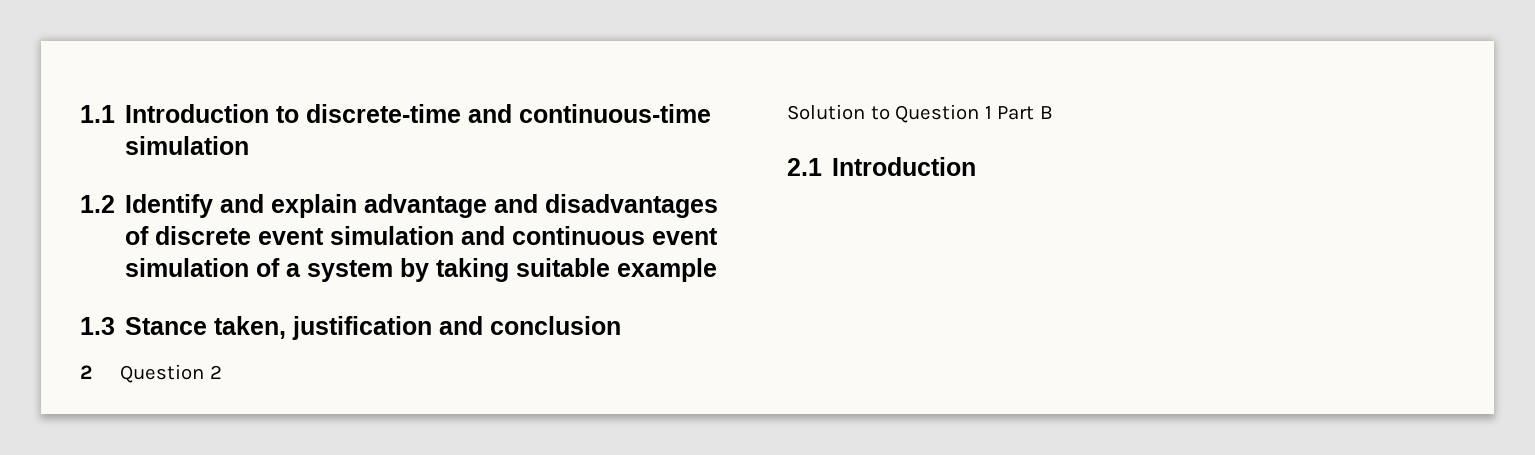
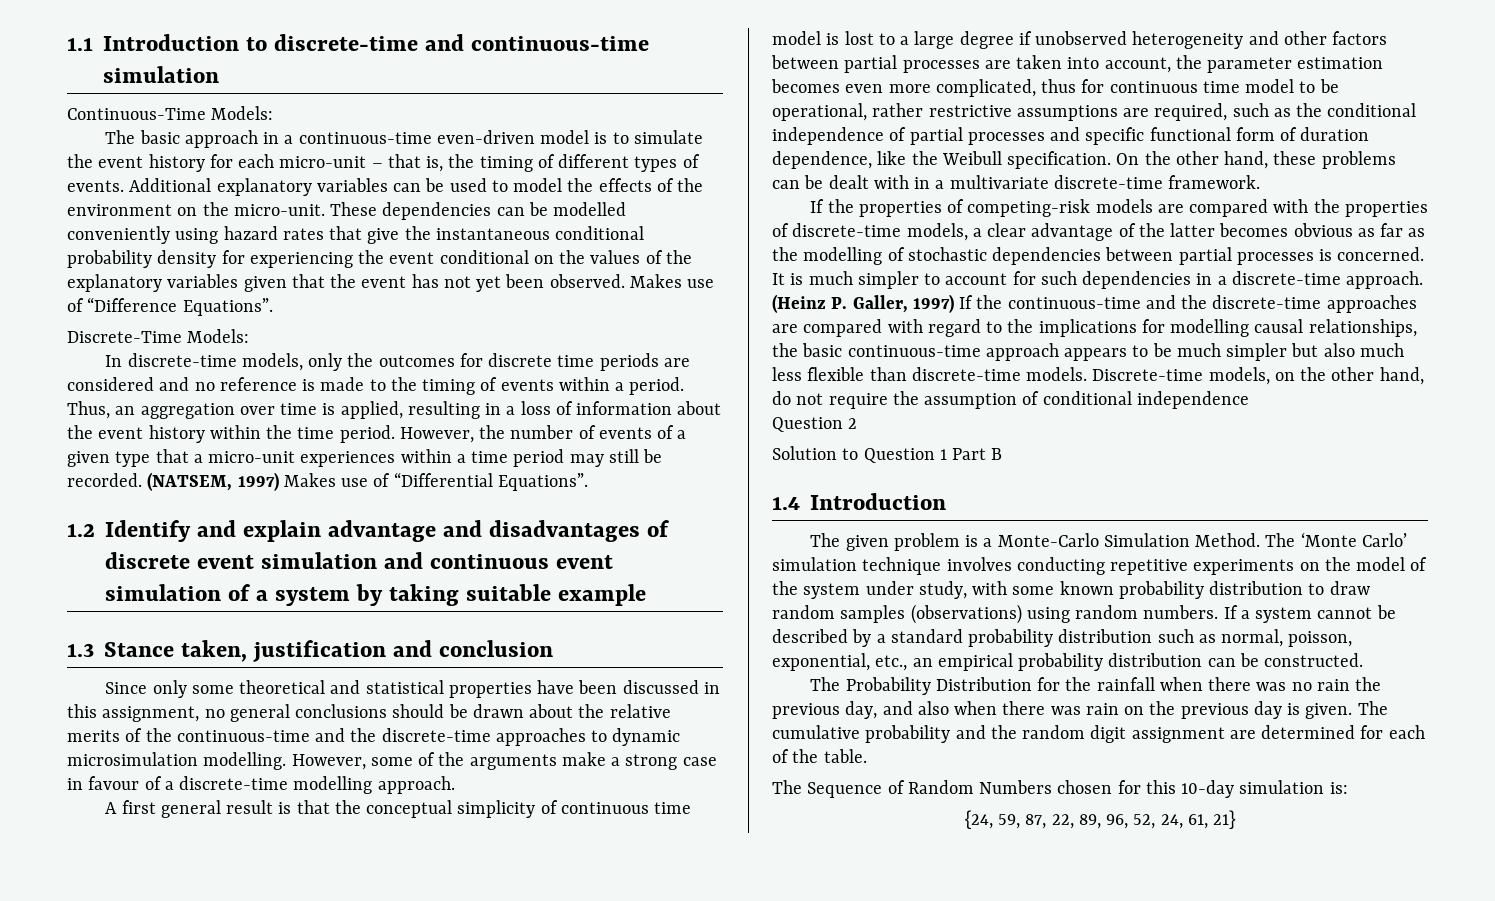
(250, 145) none -> [67,106,274,120] [105,130,703,148] [67,154,700,172] [67,178,704,196] [67,202,627,220] [67,226,645,244] [67,250,692,268] [67,274,715,292] [67,297,273,316] [67,329,250,343] [105,353,690,371] [67,377,685,395] [67,401,722,419] [67,425,687,443] [67,449,663,467] [67,472,588,491] // Continuous-Time Models: // The basic approach in a continuous-time even-driven model is to simulate the event history for each micro-unit – that is, the timing of different types of events. Additional explanatory variables can be used to model the effects of the environment on the micro-unit. These dependencies can be modelled conveniently using hazard rates that give the instantaneous conditional probability density for experiencing the event conditional on the values of the explanatory variables given that the event has not yet been observed. Makes use of “Difference Equations”. // Discrete-Time Models: // In discrete-time models, only the outcomes for discrete time periods are considered and no reference is made to the timing of events within a period. Thus, an aggregation over time is applied, resulting in a loss of information about the event history within the time period. However, the number of events of a given type that a micro-unit experiences within a time period may still be recorded. (NATSEM, 1997) Makes use of “Differential Equations”.
[80,365,92,379] 2 -> [105,680,720,698] [67,704,671,722] [67,728,681,746] [67,752,717,770] [67,776,455,794] [105,800,692,818] [772,31,1388,49] [771,55,1384,73] [771,79,1339,97] [772,103,1417,121] [772,127,1370,145] [772,151,1396,169] [772,175,1261,189] [810,199,1428,217] [772,223,1426,241] [772,247,1425,265] [772,271,1424,289] [772,294,1417,313] [772,319,1417,337] [772,343,1404,361] [772,367,1424,385] [772,391,1249,409] Since only some theoretical and statistical properties have been discussed in this assignment, no general conclusions should be drawn about the relative merits of the continuous-time and the discrete-time approaches to dynamic microsimulation modelling. However, some of the arguments make a strong case in favour of a discrete-time modelling approach. // A first general result is that the conceptual simplicity of continuous time model is lost to a large degree if unobserved heterogeneity and other factors between partial processes are taken into account, the parameter estimation becomes even more complicated, thus for continuous time model to be operational, rather restrictive assumptions are required, such as the conditional independence of partial processes and specific functional form of duration dependence, like the Weibull specification. On the other hand, these problems can be dealt with in a multivariate discrete-time framework. // If the properties of competing-risk models are compared with the properties of discrete-time models, a clear advantage of the latter becomes obvious as far as the modelling of stochastic dependencies between partial processes is concerned. It is much simpler to account for such dependencies in a discrete-time approach. (Heinz P. Galler, 1997) If the continuous-time and the discrete-time approaches are compared with regard to the implications for modelling causal relationships, the basic continuous-time approach appears to be much simpler but also much less flexible than discrete-time models. Discrete-time models, on the other hand, do not require the assumption of conditional independence //
[787,157,977,176] 2.1 Introduction -> [772,493,946,510] [810,532,1407,551] [772,557,1428,575] [772,581,1370,599] [772,604,1396,624] [772,629,1353,647] [772,653,1364,671] [810,677,1382,695] [772,701,1388,719] [772,725,1425,743] [772,749,867,763] [772,780,1348,798] [964,810,1237,829] 1.4 Introduction // The given problem is a Monte-Carlo Simulation Method. The ‘Monte Carlo’ simulation technique involves conducting repetitive experiments on the model of the system under study, with some known probability distribution to draw random samples (observations) using random numbers. If a system cannot be described by a standard probability distribution such as normal, poisson, exponential, etc., an empirical probability distribution can be constructed. // The Probability Distribution for the rainfall when there was no rain the previous day, and also when there was rain on the previous day is given. The cumulative probability and the random digit assignment are determined for each of the table. // The Sequence of Random Numbers chosen for this 10-day simulation is: // {24, 59, 87, 22, 89, 96, 52, 24, 61, 21}

